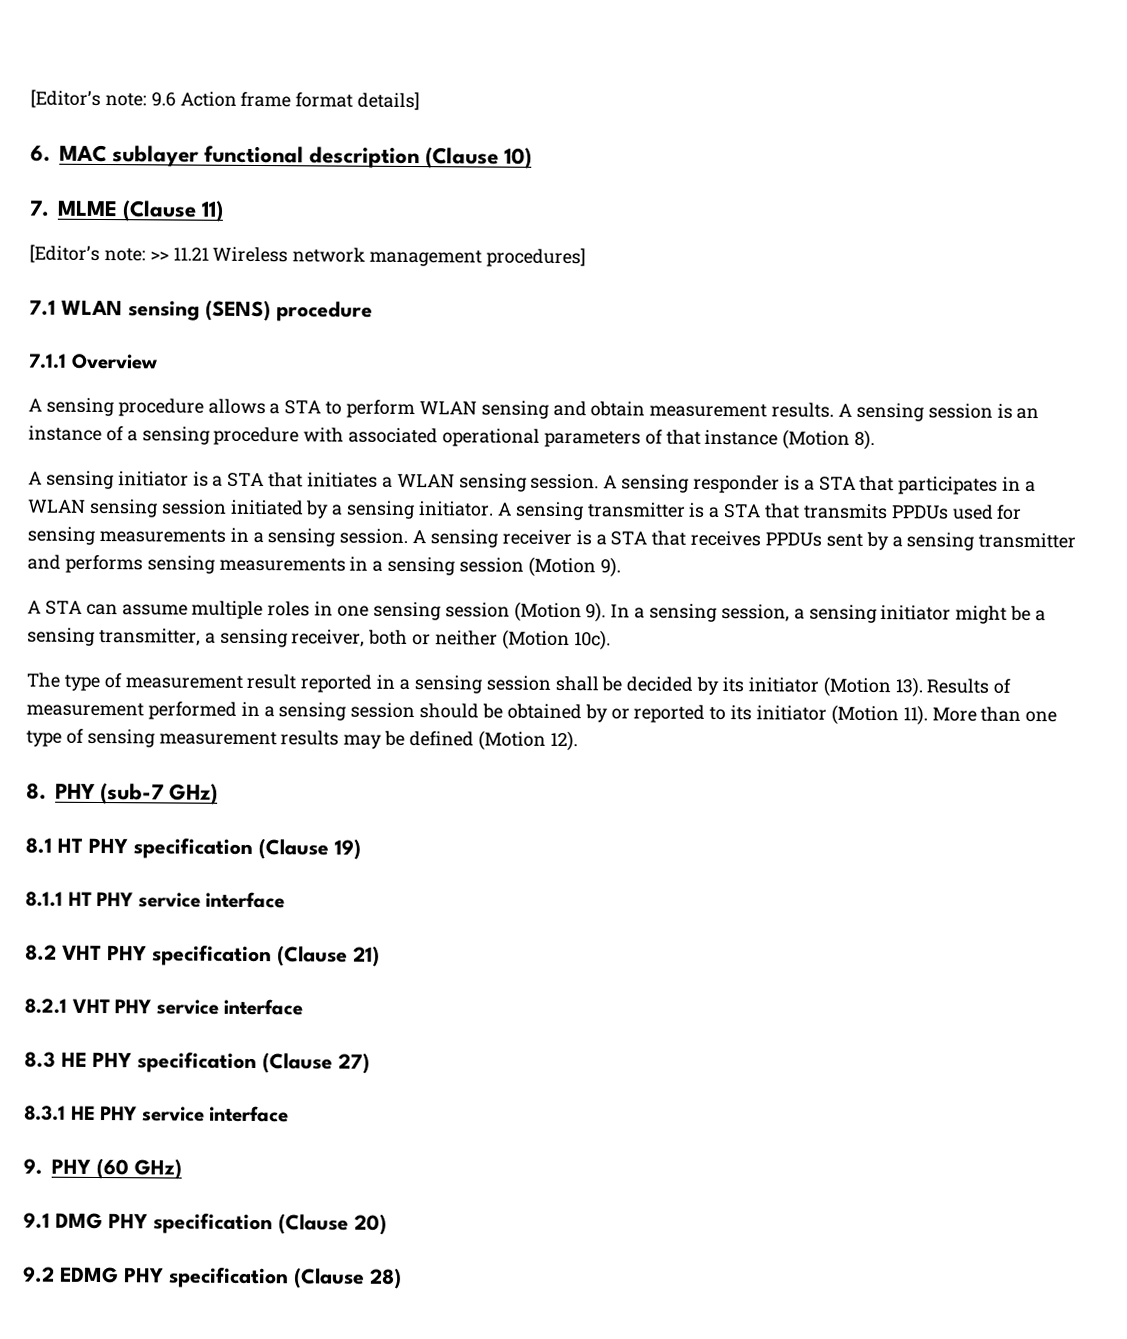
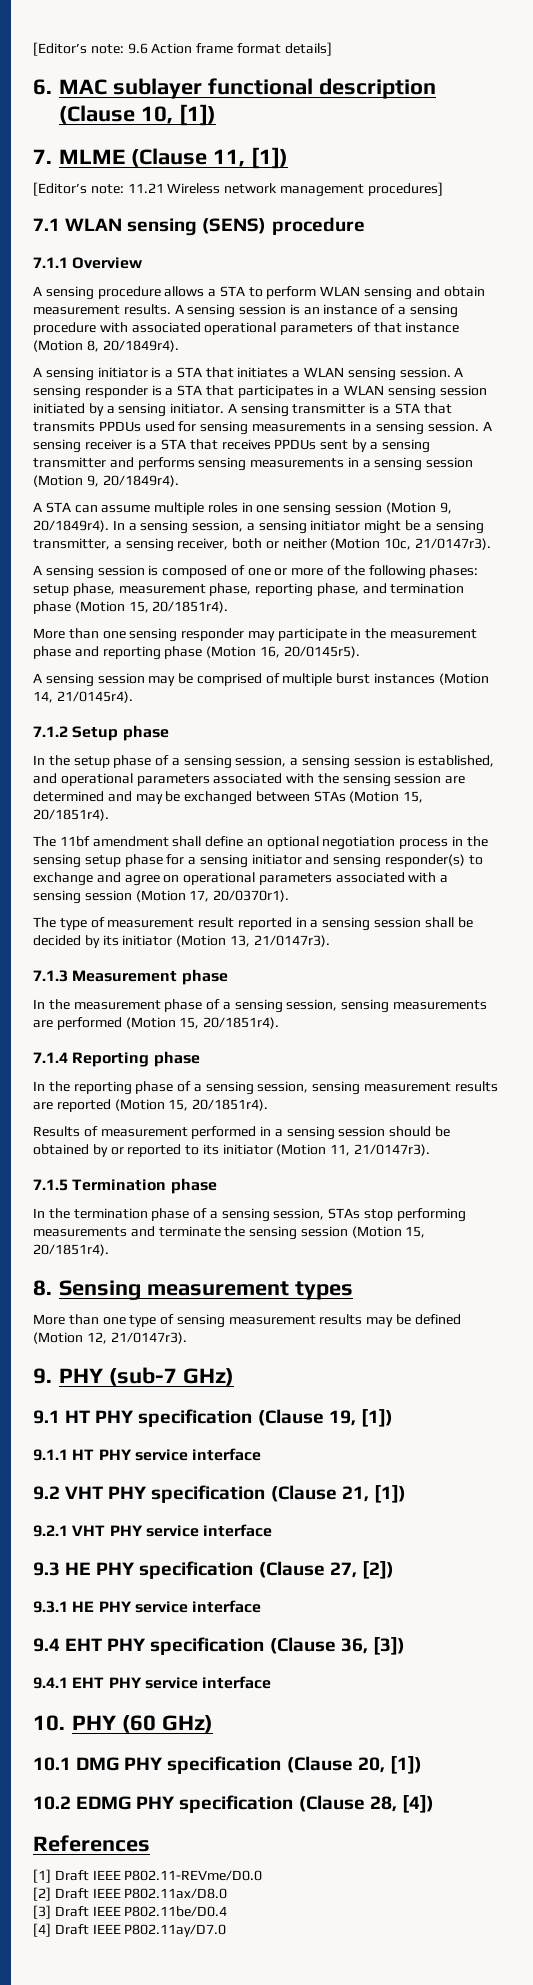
[504,147,533,169] 10) -> [140,104,216,126] 10, [1])
[201,200,225,222] [29,244,169,263] 11) // [Editor’s note: >> -> [212,147,288,169] [33,182,124,196] 11, [1]) // [Editor’s note:
[854,429,876,451] 8). -> [86,340,179,352] 8, 20/1849r4).
[599,557,621,578] 9). -> [86,475,179,487] 9, 20/1849r4).
[585,602,607,623] 9). -> [439,502,452,514] [33,520,109,532] 9, 20/1849r4).
[573,630,611,651] 10c). -> [384,538,492,550] [33,565,479,579] [33,583,465,597] [33,601,229,614] [33,628,478,642] [33,646,360,660] [33,673,489,687] [33,691,133,703] [33,725,169,741] [33,755,495,769] [33,773,466,787] [33,791,424,805] [33,809,109,821] [33,836,488,850] [33,854,483,868] [33,872,449,886] [33,890,290,904] 10c, 21/0147r3). // A sensing session is composed of one or more of the following phases: setup phase, measurement phase, reporting phase, and termination phase (Motion 15, 20/1851r4). // More than one sensing responder may participate in the measurement phase and reporting phase (Motion 16, 20/0145r5). // A sensing session may be comprised of multiple burst instances (Motion 14, 21/0145r4). // 7.1.2 Setup phase // In the setup phase of a sensing session, a sensing session is established, and operational parameters associated with the sensing session are determined and may be exchanged between STAs (Motion 15, 20/1851r4). // The 11bf amendment shall define an optional negotiation process in the sensing setup phase for a sensing initiator and sensing responder(s) to exchange and agree on operational parameters associated with a sensing session (Motion 17, 20/0370r1).
[894,677,923,698] 13). -> [229,935,330,947] [33,969,228,985] [33,999,488,1013] [33,1017,280,1030] [33,1051,200,1067] [33,1081,498,1095] [33,1099,269,1112] 13, 21/0147r3). // 7.1.3 Measurement phase // In the measurement phase of a sensing session, sensing measurements are performed (Motion 15, 20/1851r4). // 7.1.4 Reporting phase // In the reporting phase of a sensing session, sensing measurement results are reported (Motion 15, 20/1851r4). //
[902,705,928,726] 11). -> [330,1144,431,1156] [33,1178,217,1194] [33,1208,466,1222] [33,1226,426,1240] [33,1244,109,1256] [33,1280,353,1300] 11, 21/0147r3). // 7.1.5 Termination phase // In the termination phase of a sensing session, STAs stop performing measurements and terminate the sensing session (Motion 15, 20/1851r4). // 8. Sensing measurement types //
[549,730,578,752] [26,782,47,800] 12). // 8. -> [86,1332,187,1344] [33,1368,52,1384] 12, 21/0147r3). // 9.
[25,837,52,854] 8.1 -> [33,1410,60,1424] 9.1
[334,838,361,860] [25,891,63,907] 19) // 8.1.1 -> [328,1409,393,1427] [33,1449,68,1461] 19, [1]) // 9.1.1
[25,944,57,961] 8.2 -> [33,1486,60,1500] 9.2
[353,945,380,967] [24,998,67,1014] 21) // 8.2.1 -> [341,1485,406,1503] [33,1525,68,1537] 21, [1]) // 9.2.1
[24,1051,56,1068] 8.3 -> [33,1562,60,1576] 9.3
[338,1052,370,1074] [24,1105,66,1121] 27) // 8.3.1 -> [329,1561,394,1579] [33,1601,68,1613] 27, [2]) // 9.3.1
[23,1158,43,1175] 9. -> [33,1637,405,1655] [33,1676,272,1689] [33,1715,65,1731] 9.4 EHT PHY specification (Clause 36, [3]) // 9.4.1 EHT PHY service interface // 10.
[23,1212,50,1229] 9.1 -> [33,1757,71,1771] 10.1
[354,1213,387,1235] [23,1266,55,1283] 20) // 9.2 -> [357,1756,422,1774] [33,1796,71,1810] 20, [1]) // 10.2
[369,1267,402,1289] 28) -> [369,1795,434,1813] [33,1835,150,1852] [33,1869,263,1883] [33,1887,228,1901] [33,1905,228,1919] [33,1923,227,1937] 28, [4]) // References // [1] Draft IEEE P802.11-REVme/D0.0 // [2] Draft IEEE P802.11ax/D8.0 // [3] Draft IEEE P802.11be/D0.4 // [4] Draft IEEE P802.11ay/D7.0

